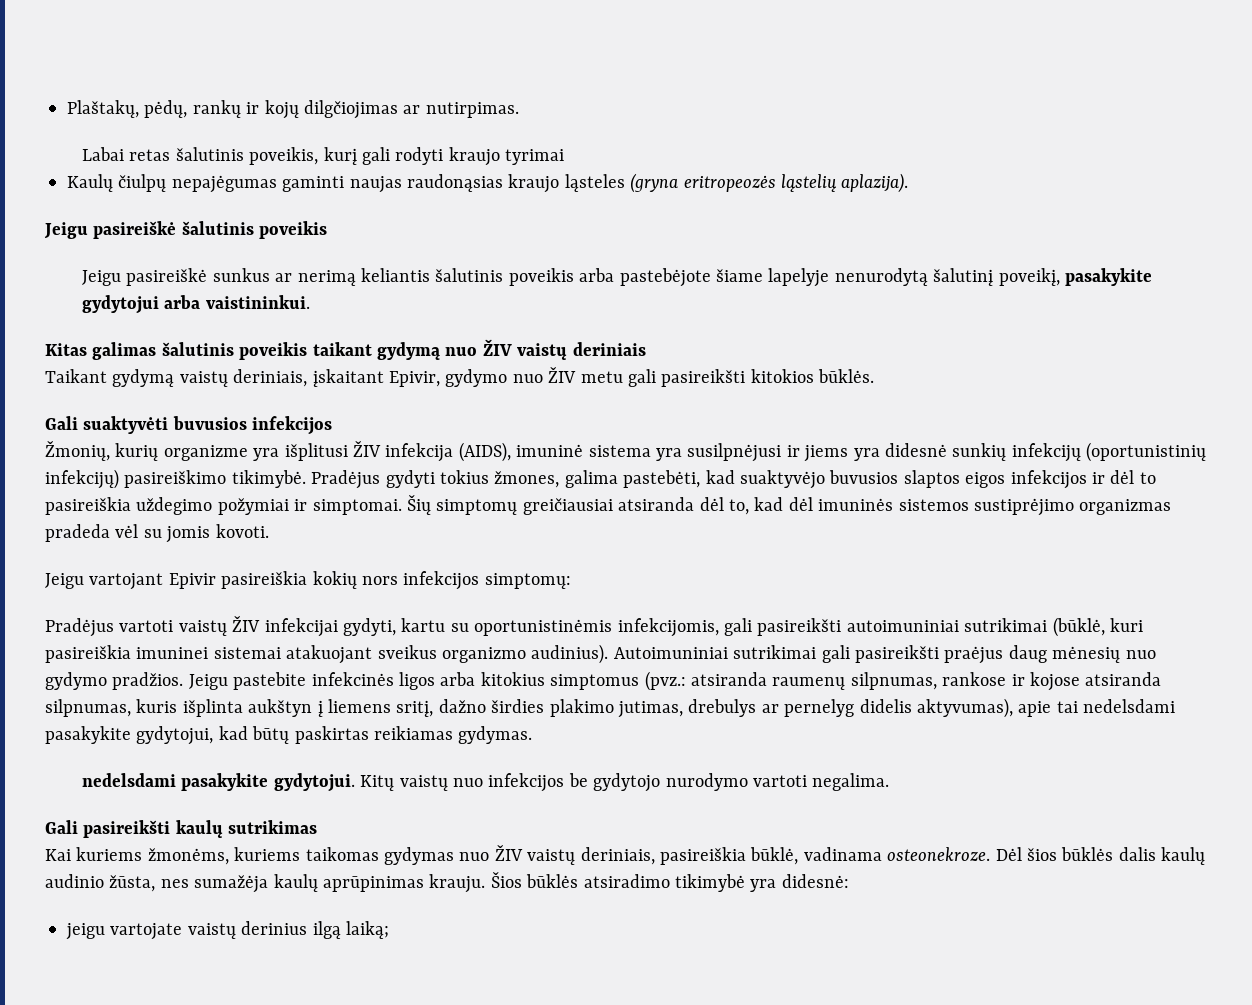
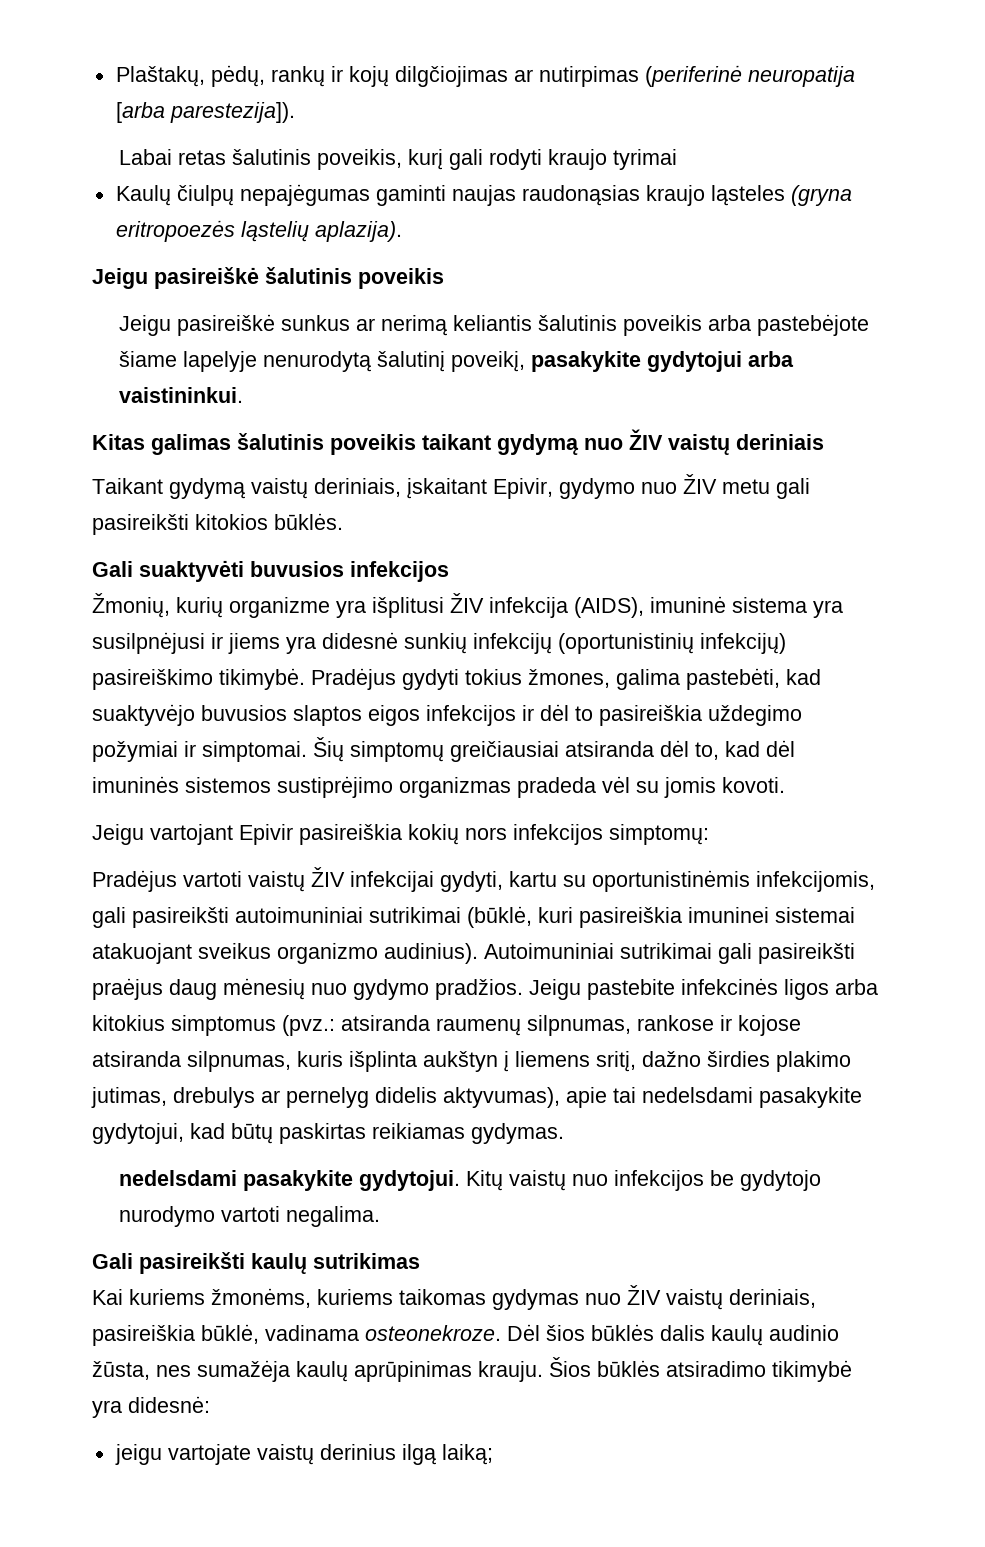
[425,102,519,118] nutirpimas. -> [538,65,855,87] [115,102,295,123] nutirpimas (periferinė neuropatija [arba parestezija]).
[683,175,776,192] eritropeozės -> [115,220,235,242] eritropoezės

